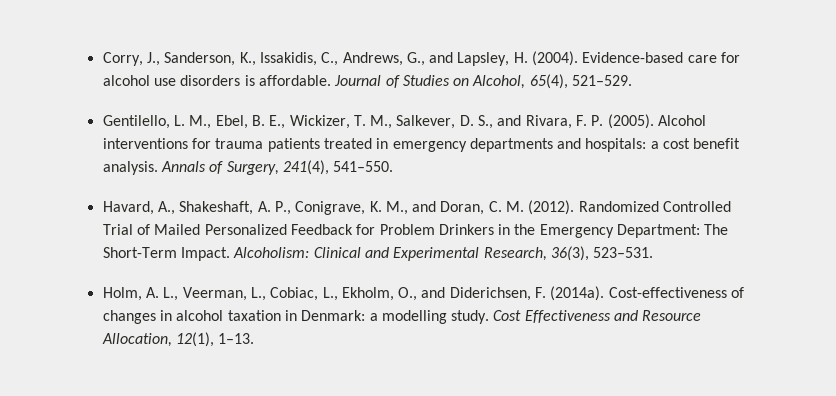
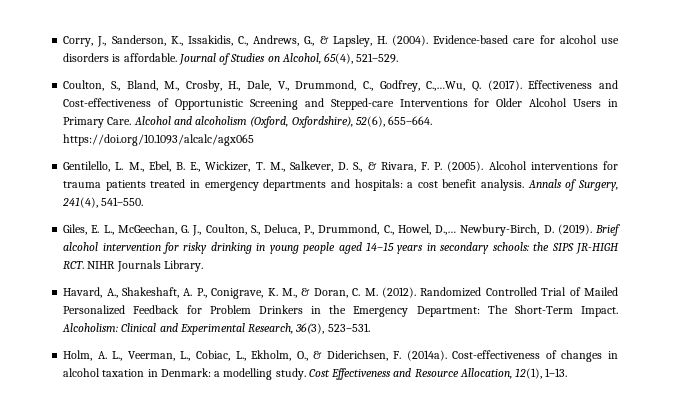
[429,52,454,63] and -> [319,36,329,44] &
(633, 80) none -> [63,80,618,92] [63,98,618,110] [63,116,433,128] [63,134,255,146] // Coulton, S., Bland, M., Crosby, H., Dale, V., Drummond, C., Godfrey, C.,…Wu, Q. (2017). Effectiveness and Cost-effectiveness of Opportunistic Screening and Stepped-care Interventions for Older Alcohol Users in Primary Care. Alcohol and alcoholism (Oxford, Oxfordshire), 52(6), 655–664. https://doi.org/10.1093/alcalc/agx065
[497,115,522,126] and -> [367,162,377,170] &
(394, 166) none -> [63,224,620,236] [63,242,619,254] [63,260,203,272] // Giles, E. L., McGeechan, G. J., Coulton, S., Deluca, P., Drummond, C., Howel, D.,… Newbury-Birch, D. (2019). Brief alcohol intervention for risky drinking in young people aged 14–15 years in secondary schools: the SIPS JR-HIGH RCT. NIHR Journals Library.
[412,201,437,212] and -> [301,288,311,296] &
[421,287,446,298] and -> [313,351,323,359] &

